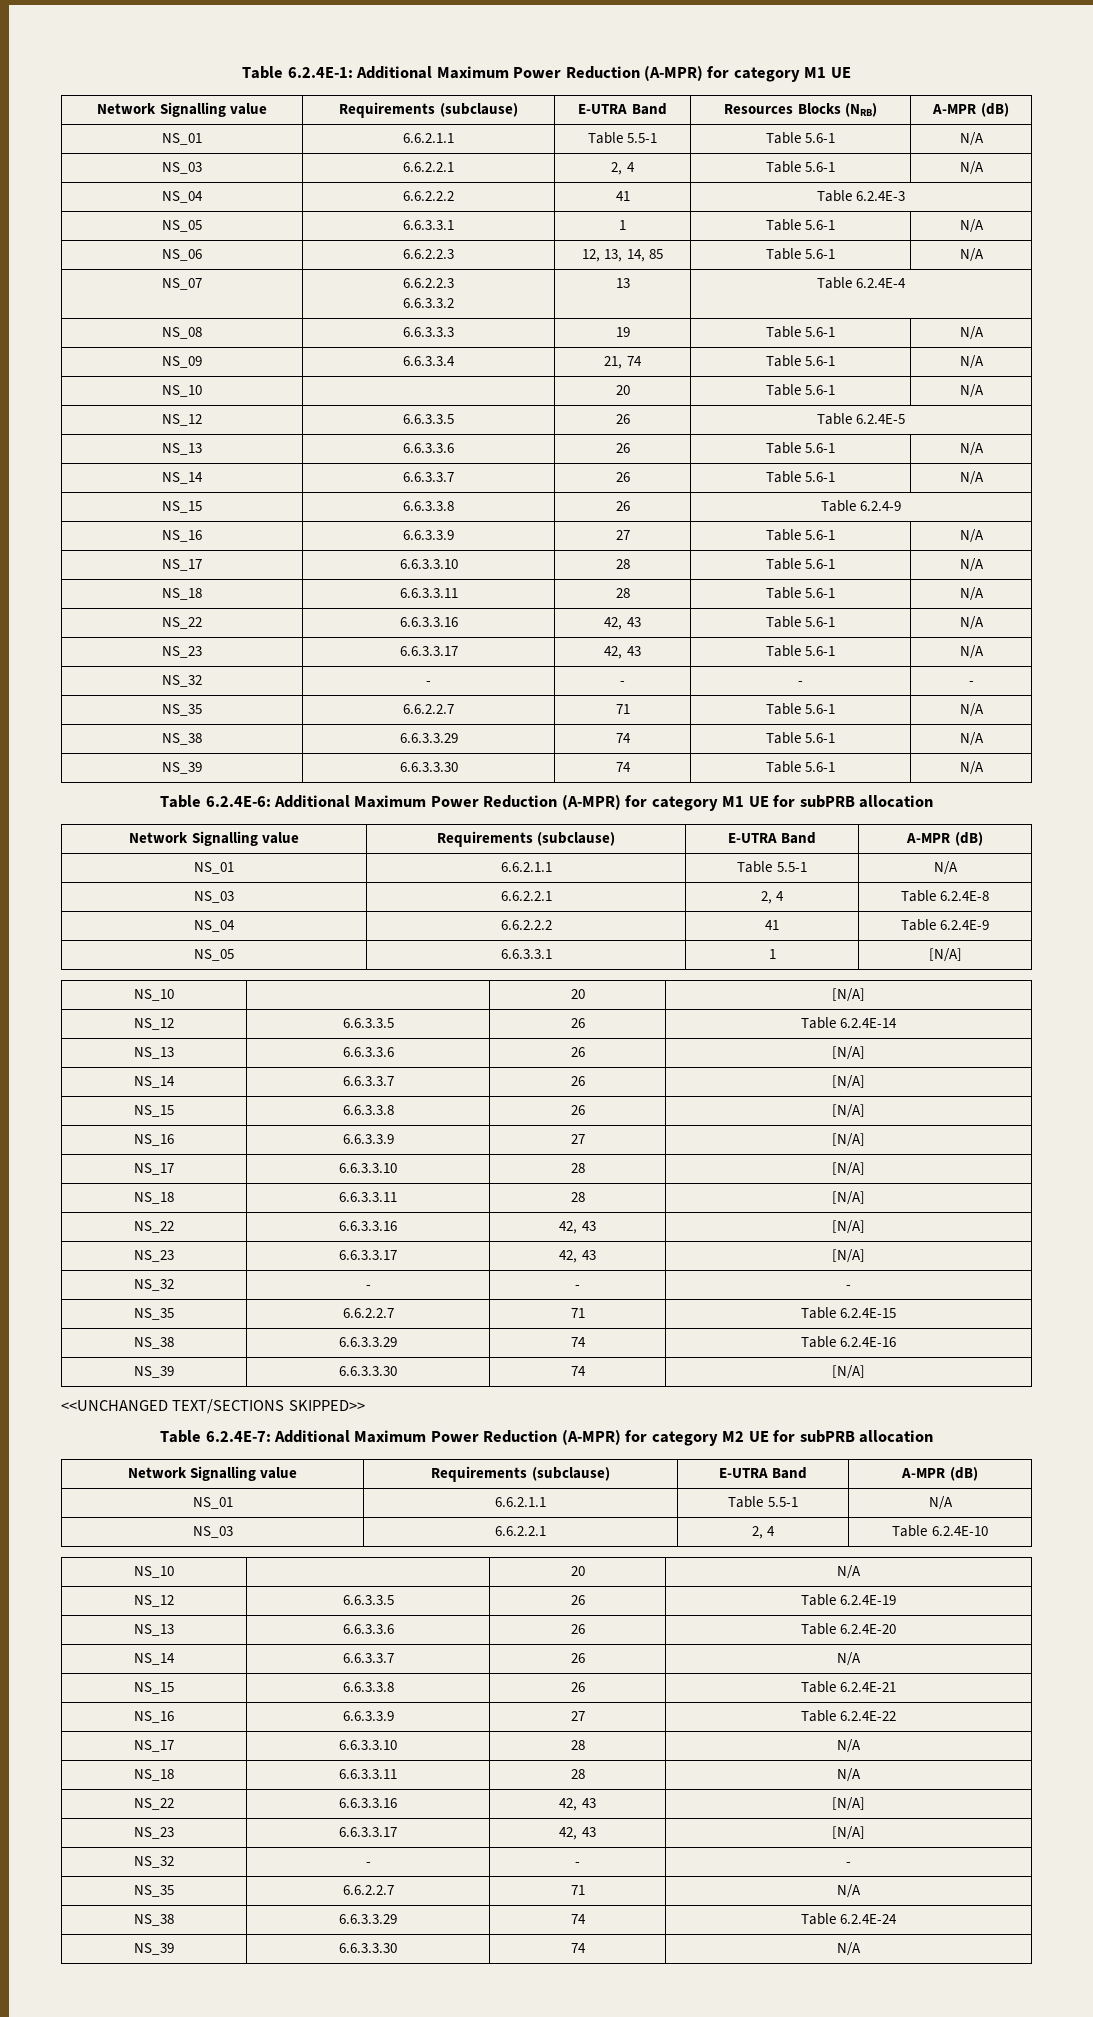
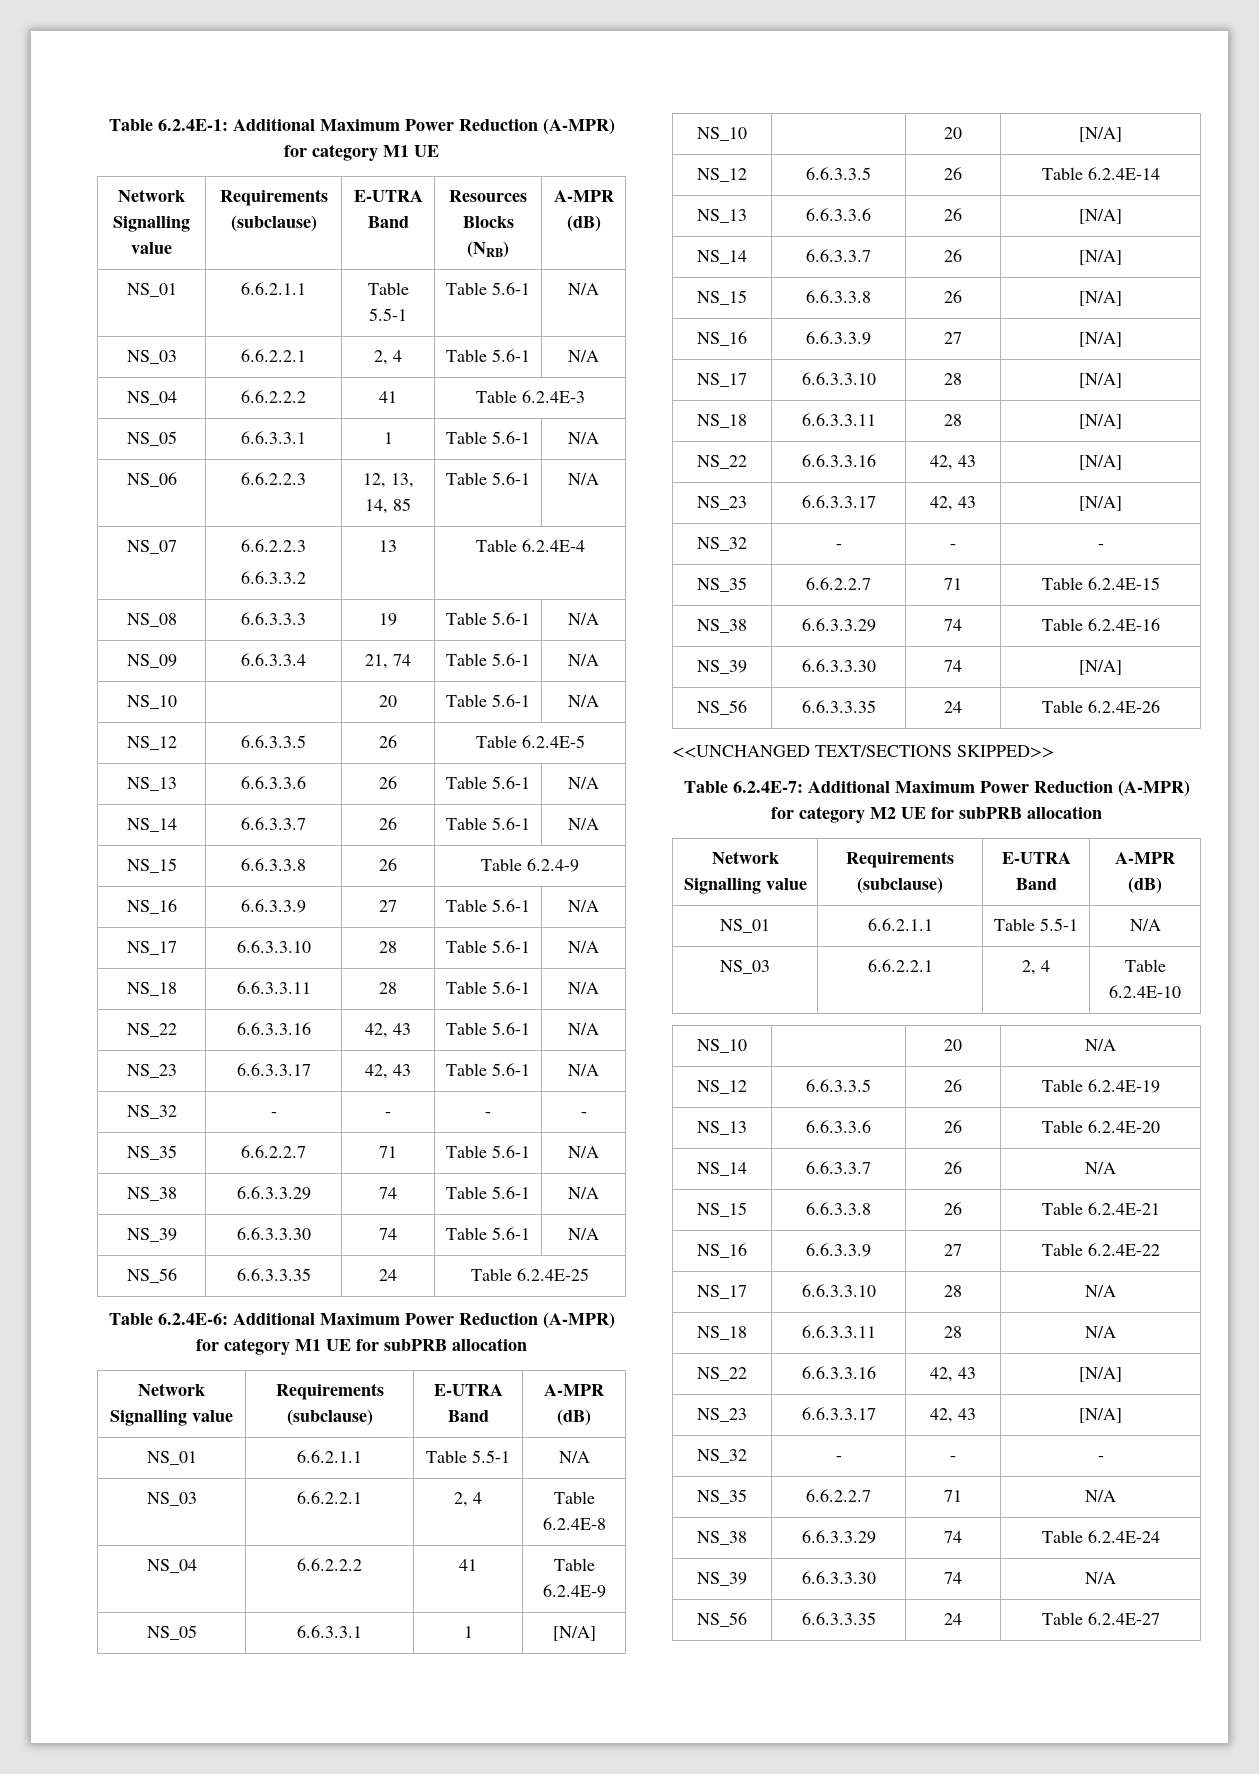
(984, 768) none -> [126,1268,177,1283] [236,1268,311,1281] [379,1269,397,1281] [471,1268,589,1281] // NS_56 | 6.6.3.3.35 | 24 | Table 6.2.4E-25
(865, 1372) none -> [697,700,747,715] [801,700,876,713] [944,701,962,713] [1041,700,1160,713] // NS_56 | 6.6.3.3.35 | 24 | Table 6.2.4E-26
(861, 1949) none -> [697,1612,747,1627] [801,1612,876,1625] [944,1613,962,1625] [1041,1612,1160,1625] // NS_56 | 6.6.3.3.35 | 24 | Table 6.2.4E-27

